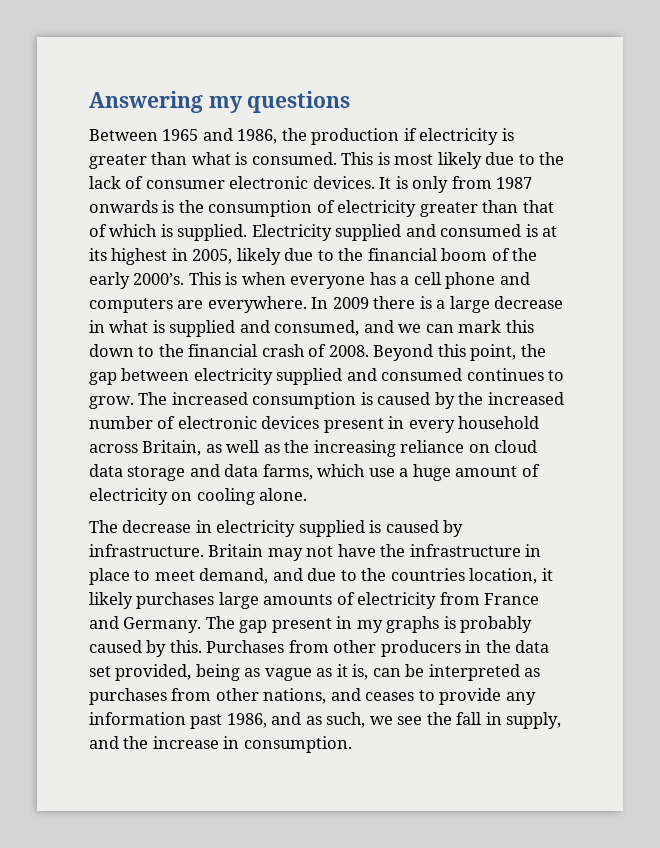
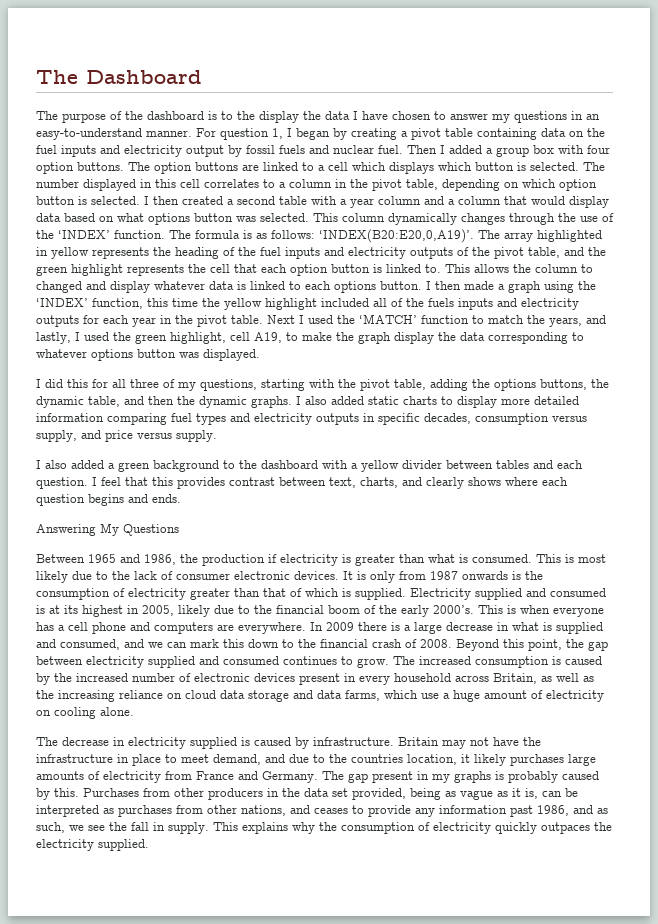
[89,91,351,113] Answering my questions -> [36,70,202,84] [36,111,600,123] [36,128,605,140] [36,145,610,157] [36,162,605,174] [36,179,597,191] [36,196,609,208] [36,213,614,225] [36,229,602,243] [36,247,606,259] [36,264,593,276] [36,281,596,293] [36,298,579,310] [36,314,606,327] [36,332,584,344] [36,349,260,361] [36,379,609,391] [36,396,579,408] [36,413,587,425] [36,430,217,442] [36,460,583,472] [36,477,568,489] [36,494,181,506] [36,523,179,536] The Dashboard // The purpose of the dashboard is to the display the data I have chosen to answer my questions in an easy-to-understand manner. For question 1, I began by creating a pivot table containing data on the fuel inputs and electricity output by fossil fuels and nuclear fuel. Then I added a group box with four option buttons. The option buttons are linked to a cell which displays which button is selected. The number displayed in this cell correlates to a column in the pivot table, depending on which option button is selected. I then created a second table with a year column and a column that would display data based on what options button was selected. This column dynamically changes through the use of the ‘INDEX’ function. The formula is as follows: ‘INDEX(B20:E20,0,A19)’. The array highlighted in yellow represents the heading of the fuel inputs and electricity outputs of the pivot table, and the green highlight represents the cell that each option button is linked to. This allows the column to changed and display whatever data is linked to each options button. I then made a graph using the ‘INDEX’ function, this time the yellow highlight included all of the fuels inputs and electricity outputs for each year in the pivot table. Next I used the ‘MATCH’ function to match the years, and lastly, I used the green highlight, cell A19, to make the graph display the data corresponding to whatever options button was displayed. // I did this for all three of my questions, starting with the pivot table, adding the options buttons, the dynamic table, and then the dynamic graphs. I also added static charts to display more detailed information comparing fuel types and electricity outputs in specific decades, consumption versus supply, and price versus supply. // I also added a green background to the dashboard with a yellow divider between tables and each question. I feel that this provides contrast between text, charts, and clearly shows where each question begins and ends. // Answering My Questions
[506,712,562,729] [89,736,352,753] supply, and the increase in consumption. -> [168,822,612,834] [36,839,149,851] supply. This explains why the consumption of electricity quickly outpaces the electricity supplied.

